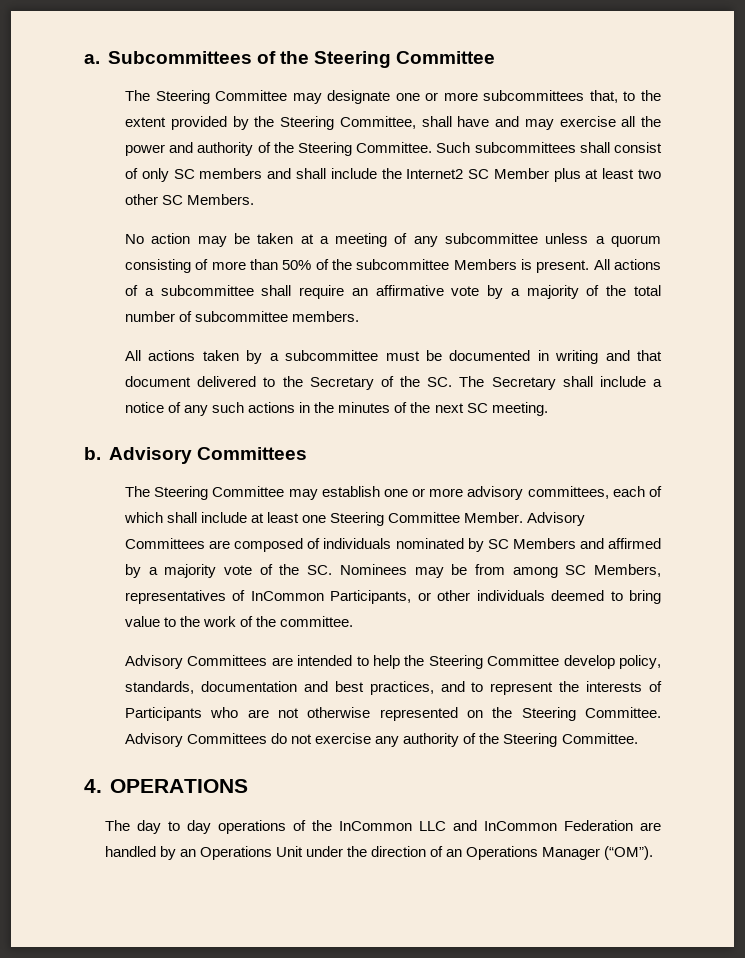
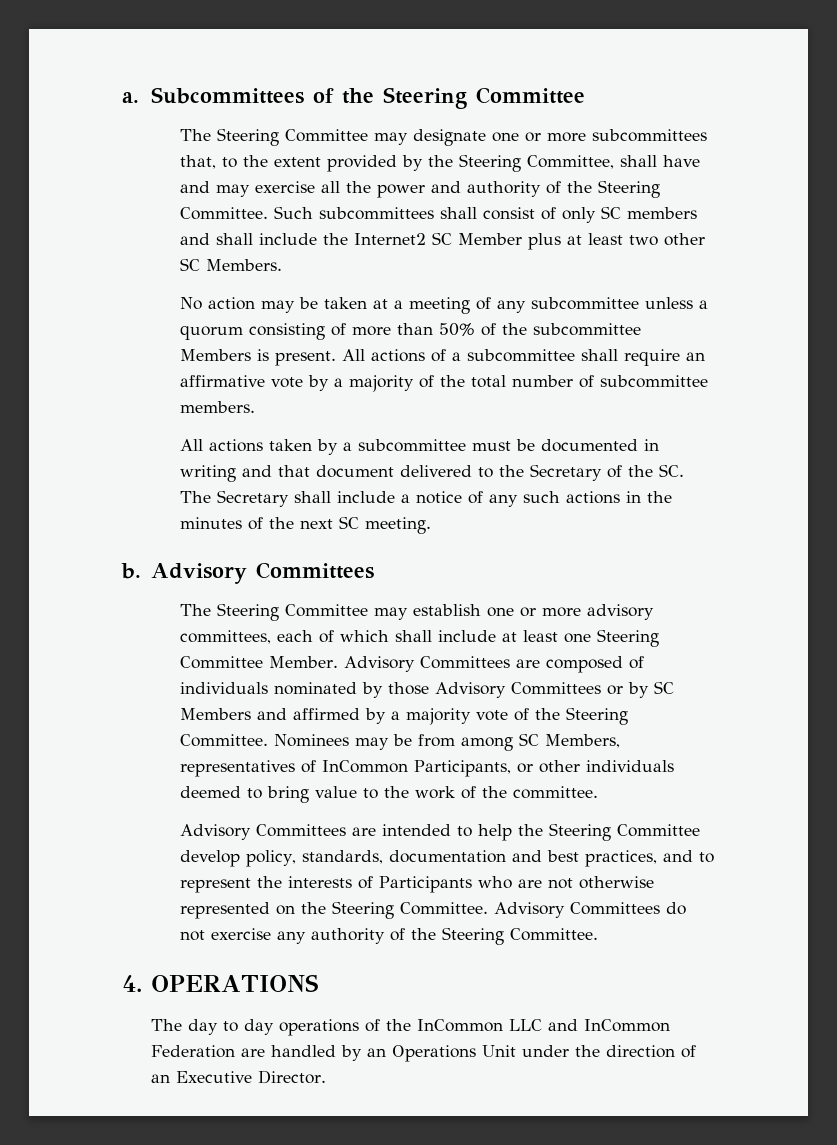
(484, 545) none -> [387,682,649,698] those Advisory Committees or by
[307,565,333,575] SC. -> [565,707,628,725] [179,734,268,747] Steering Committee.
[466,846,654,860] Operations Manager (“OM”). -> [175,1070,326,1084] Executive Director.

